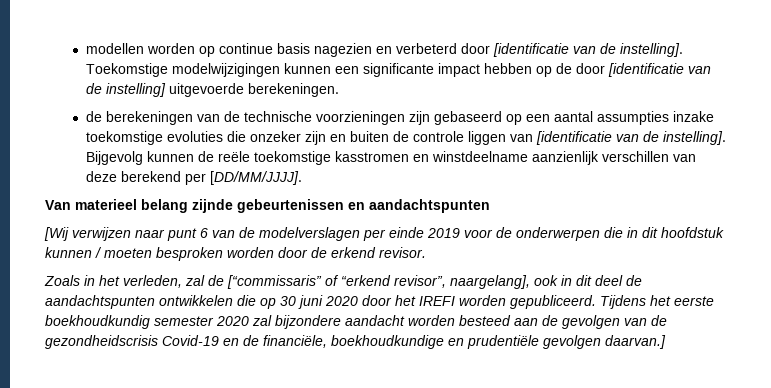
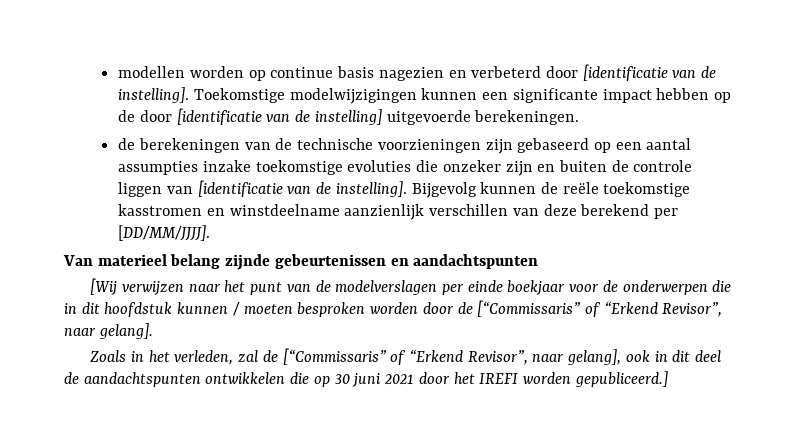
[167,228,208,241] punt 6 -> [224,280,283,295] het punt
[427,228,460,238] 2019 -> [507,280,566,295] boekjaar
[331,247,426,258] erkend revisor. -> [477,300,723,317] [64,323,153,339] [“Commissaris” of “Erkend Revisor”, naar gelang].
[227,275,530,289] [“commissaris” of “erkend revisor”, naargelang], -> [282,348,622,365] [“Commissaris” of “Erkend Revisor”, naar gelang],
[325,296,358,306] 2020 -> [384,374,415,385] 2021
[510,295,714,309] [45,315,667,329] [45,335,666,349] gepubliceerd. Tijdens het eerste boekhoudkundig semester 2020 zal bijzondere aandacht worden besteed aan de gevolgen van de gezondheidscrisis Covid-19 en de financiële, boekhoudkundige en prudentiële gevolgen daarvan.] -> [574,371,668,387] gepubliceerd.]

